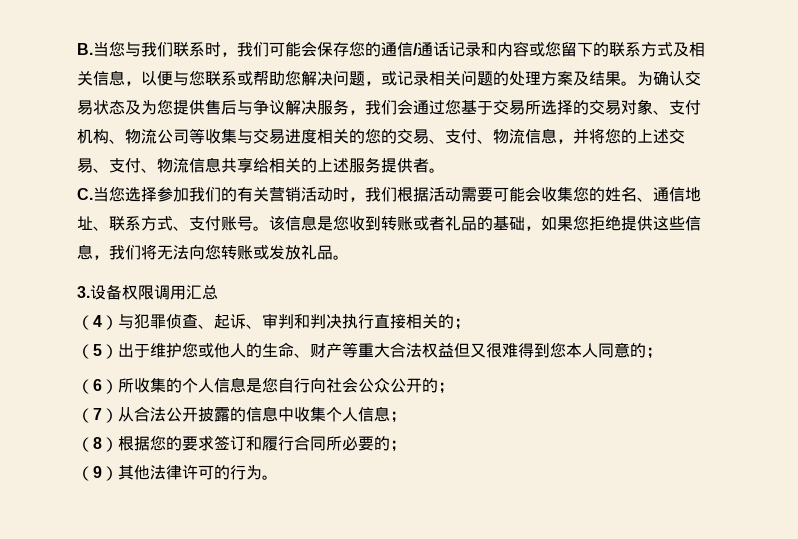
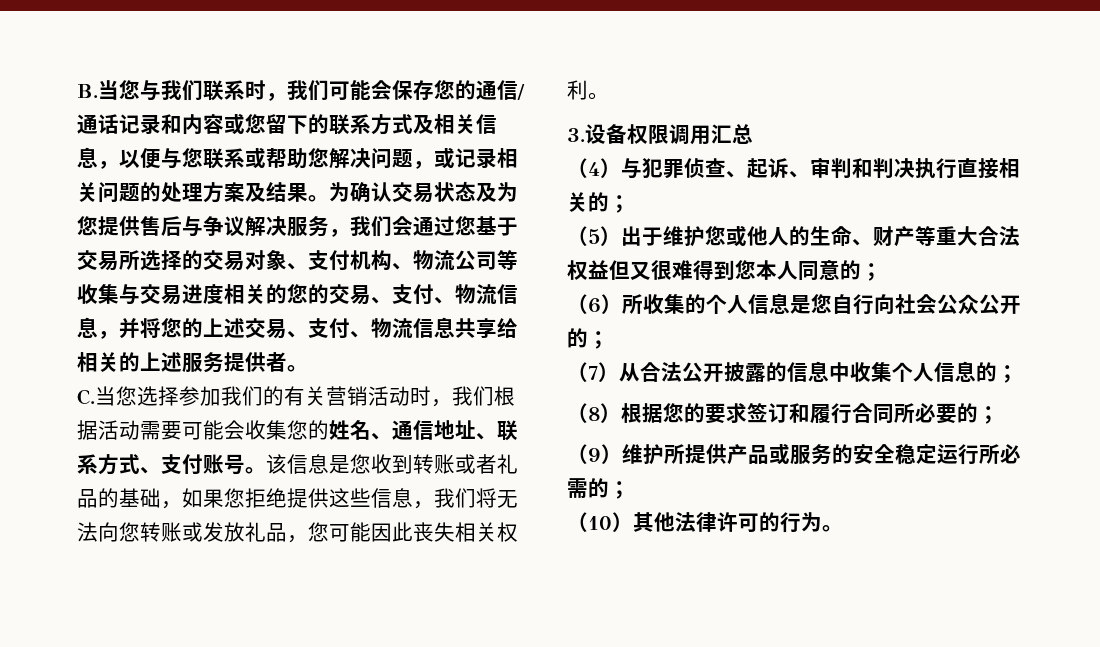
(333, 252) none -> [287,522,518,543] [567,80,588,100] ，您可能因此丧失相关权利
(390, 414) none -> [976,362,997,382] 的
(118, 473) none -> [622,443,1021,465] [567,478,630,499] [567,512,633,532] 维护所提供产品或服务的安全稳定运行所必需的； // （10）

